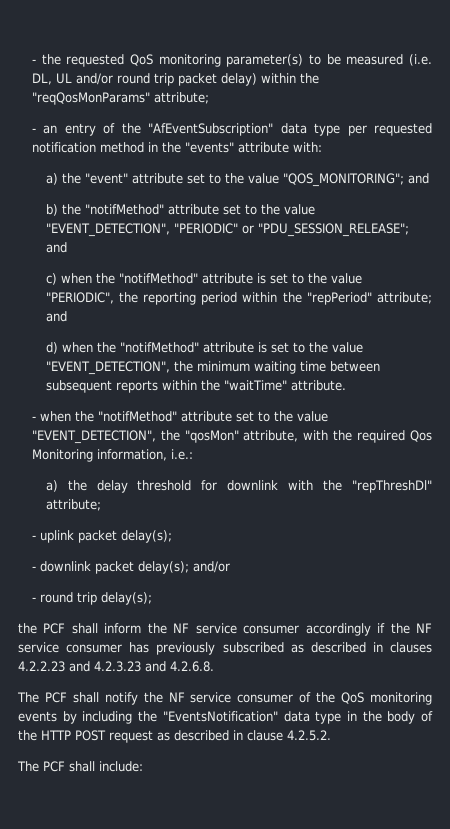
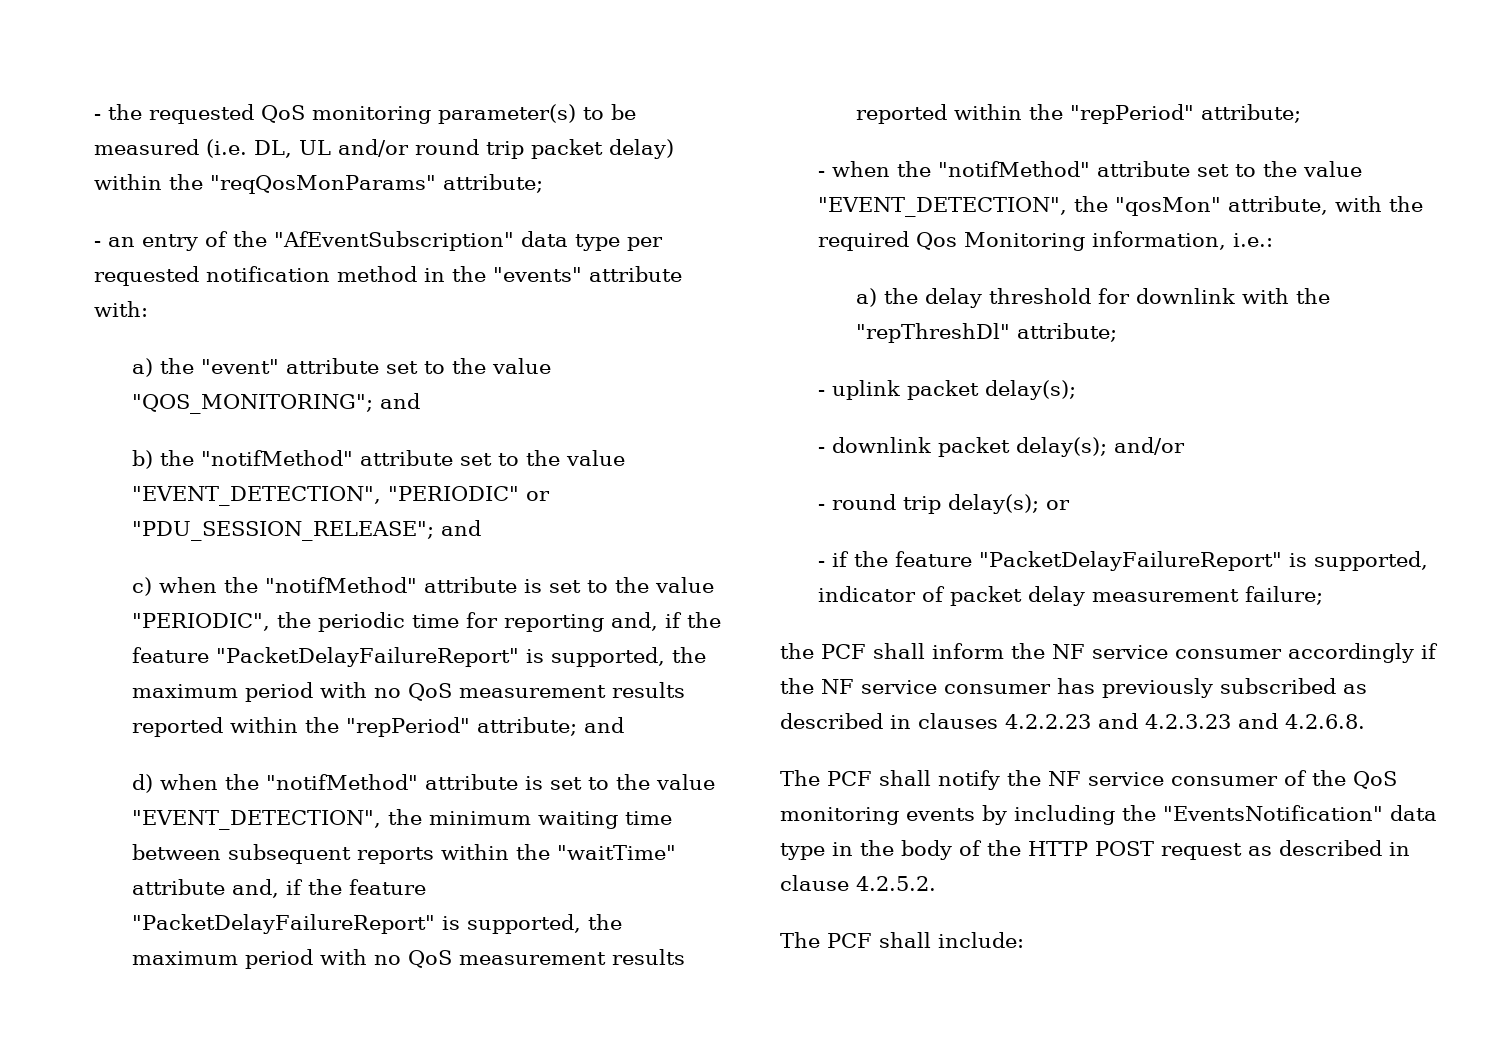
[143,292,238,305] reporting period -> [318,612,722,632] [132,647,707,667] [132,682,686,702] [132,717,224,737] periodic time for reporting and, if the feature "PacketDelayFailureReport" is supported, the maximum period with no QoS measurement results reported
[290,380,346,391] attribute. -> [132,879,427,898] [132,914,623,934] [132,949,686,969] [856,104,1302,124] attribute and, if the feature "PacketDelayFailureReport" is supported, the maximum period with no QoS measurement results reported within the "repPeriod" attribute;
(152, 598) none -> [1046,500,1071,510] [818,551,1429,571] [818,586,1324,606] or // - if the feature "PacketDelayFailureReport" is supported, indicator of packet delay measurement failure;

